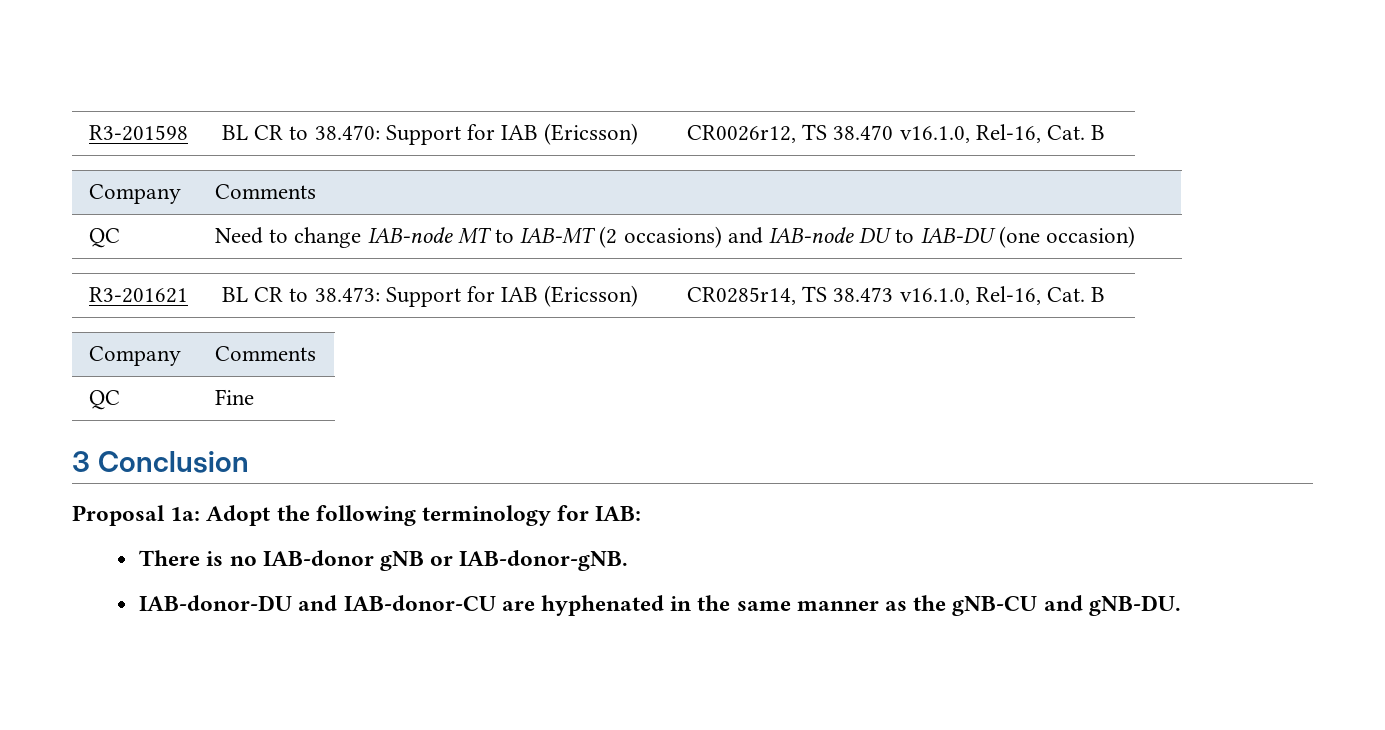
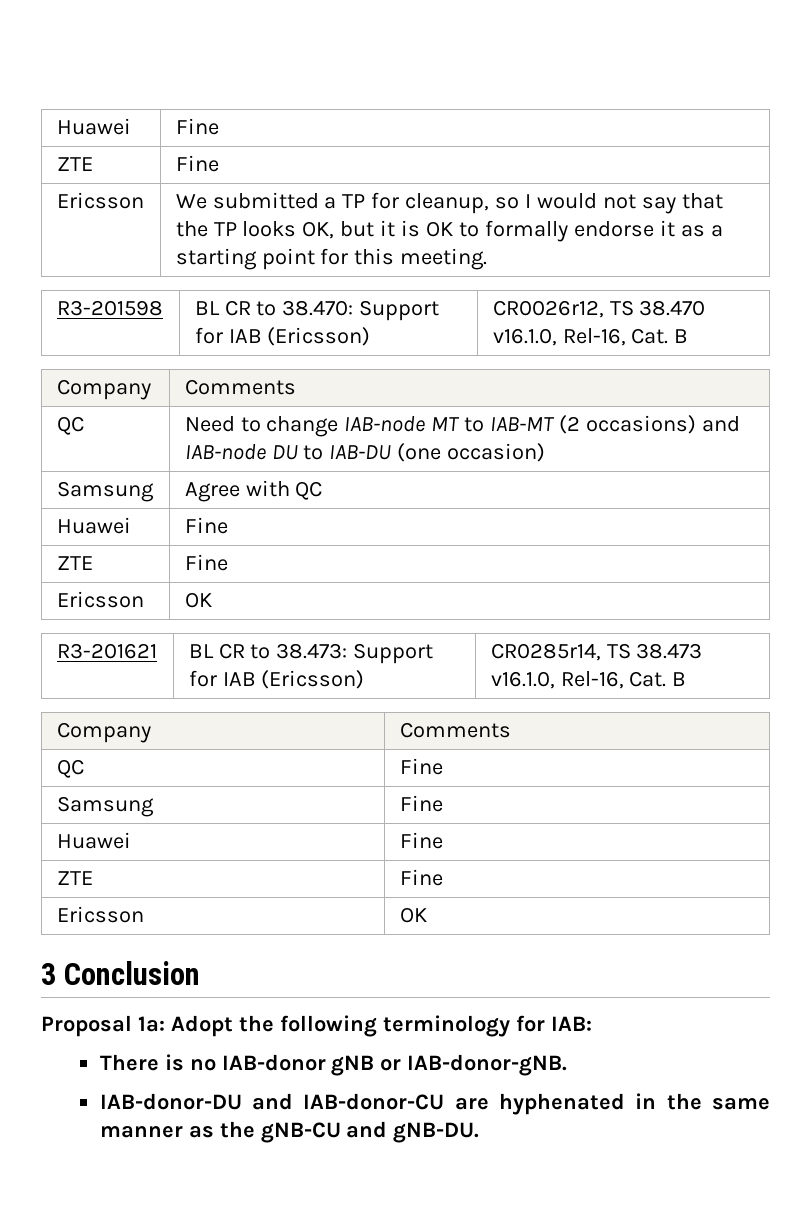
(88, 133) none -> [56,118,131,135] [175,118,219,135] [56,157,93,171] [175,155,219,172] [56,192,144,209] [175,192,723,214] [175,220,723,242] [175,248,488,270] Huawei | Fine // ZTE | Fine // Ericsson | We submitted a TP for cleanup, so I would not say that the TP looks OK, but it is OK to formally endorse it as a starting point for this meeting. //
(1136, 237) none -> [56,481,154,502] [184,480,323,502] [56,517,131,534] [184,517,228,534] [56,556,93,570] [184,554,228,571] [56,591,144,608] [184,592,212,608] // Samsung | Agree with QC // Huawei | Fine // ZTE | Fine // Ericsson | OK
(254, 397) none -> [56,796,154,817] [399,795,443,812] [56,832,131,849] [399,832,443,849] [56,871,93,885] [399,869,443,886] [56,906,144,923] [399,907,427,923] // Samsung | Fine // Huawei | Fine // ZTE | Fine // Ericsson | OK

